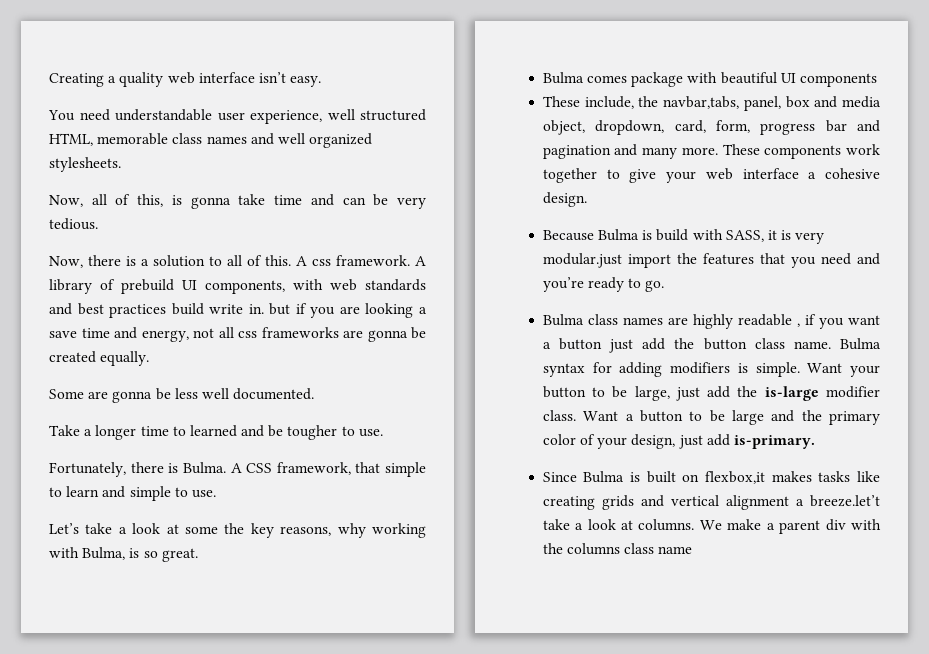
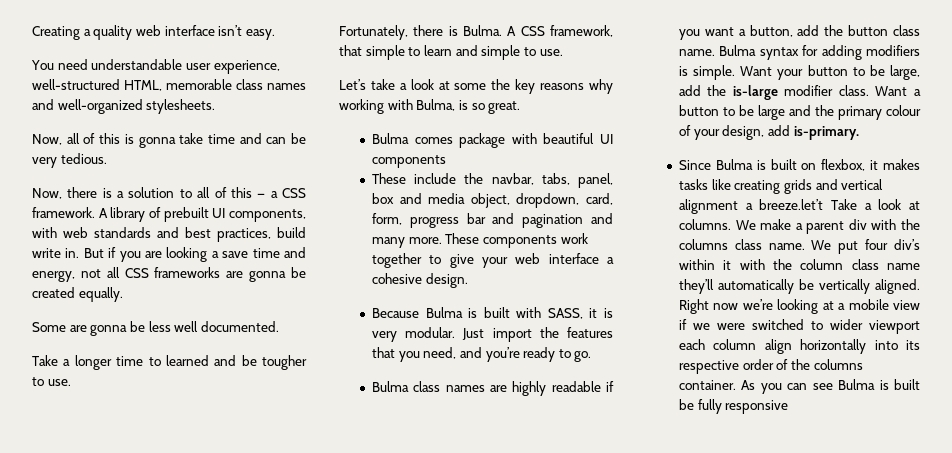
[327,109,426,121] well structured -> [32,79,120,90] well-structured
[277,133,373,148] well organized -> [57,99,143,114] well-organized
[137,194,164,207] this, -> [99,133,121,144] this
[265,255,331,266] this. A css -> [230,187,307,198] this — a CSS
[121,279,174,294] prebuild -> [163,207,209,222] prebuilt
[109,304,167,318] practices -> [217,228,271,242] practices,
[269,303,291,315] but -> [83,248,104,258] But
[238,331,257,338] css -> [124,268,149,278] CSS
[280,526,332,536] reasons, -> [540,83,585,90] reasons
[584,96,740,109] include, the navbar,tabs, -> [414,173,570,185] include the navbar, tabs,
[656,229,689,241] build -> [483,307,510,318] built
[542,253,622,268] modular.just -> [405,327,485,340] modular. Just
[820,253,851,265] need -> [423,347,457,359] need,
[796,323,800,327] , -> (601, 386) none
[558,338,634,353] button just -> [749,25,793,37] button,
[675,387,700,401] just -> (920, 72) none
[542,434,576,445] color -> [886,105,921,116] colour
[678,435,703,449] just -> (765, 132) none
[705,471,766,484] flexbox,it -> [821,159,879,171] flexbox, it
[542,519,570,530] take -> [830,199,857,210] Take
[658,546,693,554] name -> [768,239,921,254] [678,259,920,270] [678,279,920,294] [678,299,920,314] [678,319,920,334] [678,339,920,354] [678,359,863,374] [678,379,921,394] [678,399,789,414] name. We put four div’s within it with the column class name they’ll automatically be vertically aligned. Right now we’re looking at a mobile view if we were switched to wider viewport each column align horizontally into its respective order of the columns container. As you can see Bulma is built be fully responsive

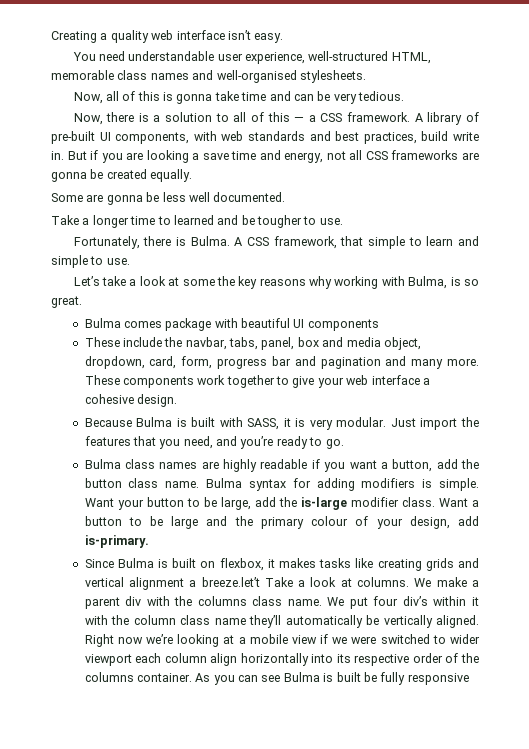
[57,99,143,114] well-organized -> [216,70,297,83] well-organised
[163,207,209,222] prebuilt -> [51,131,95,144] pre-built

